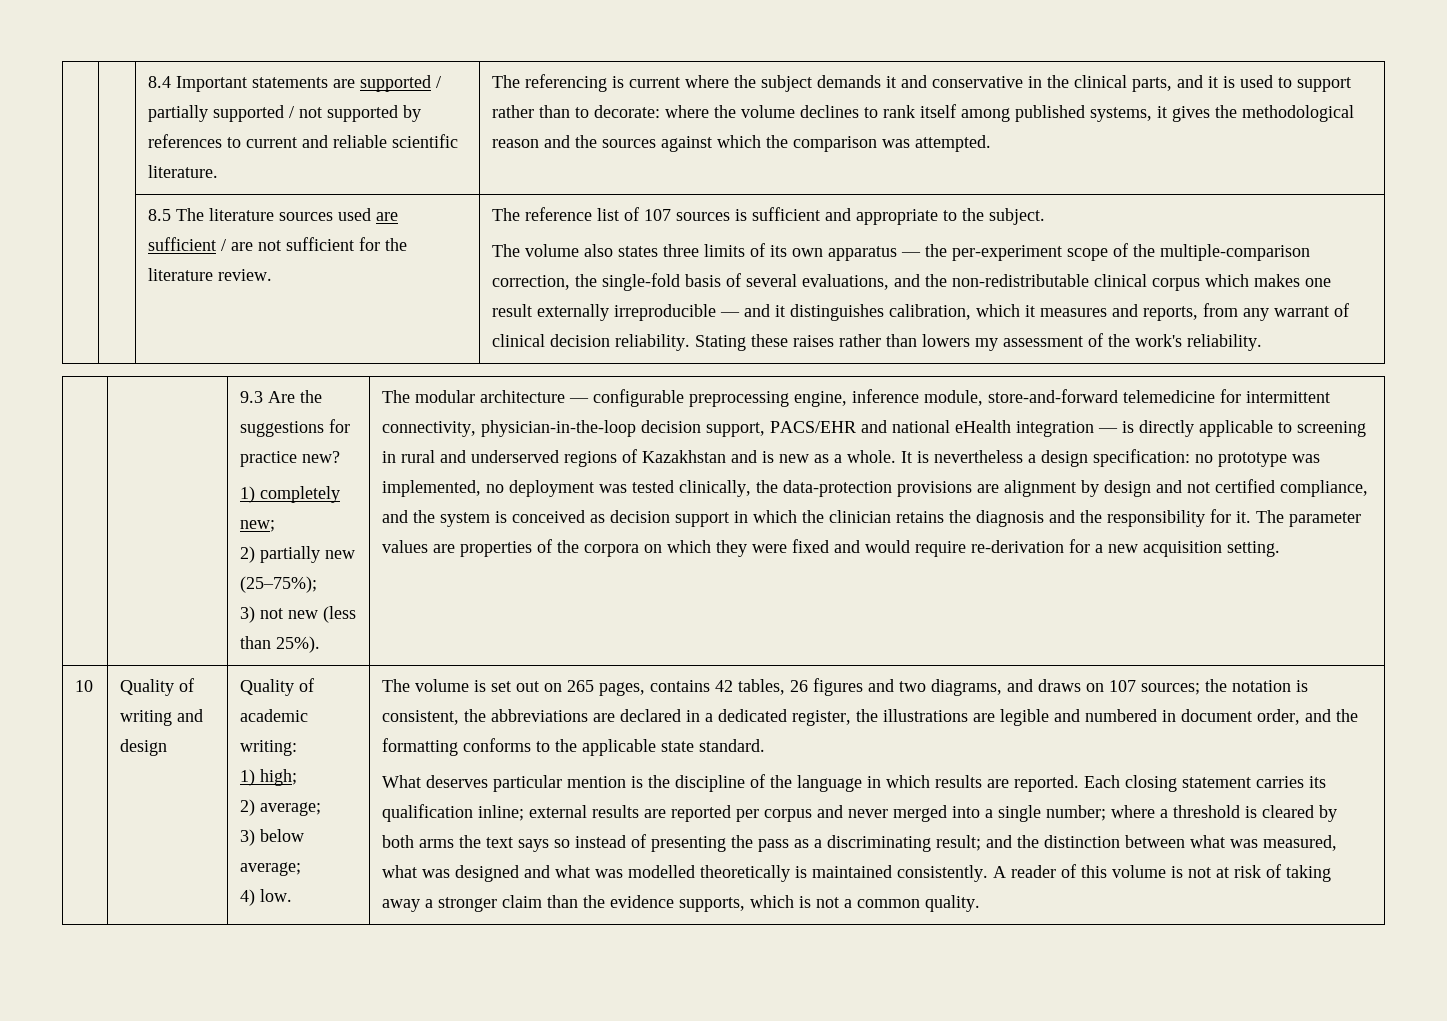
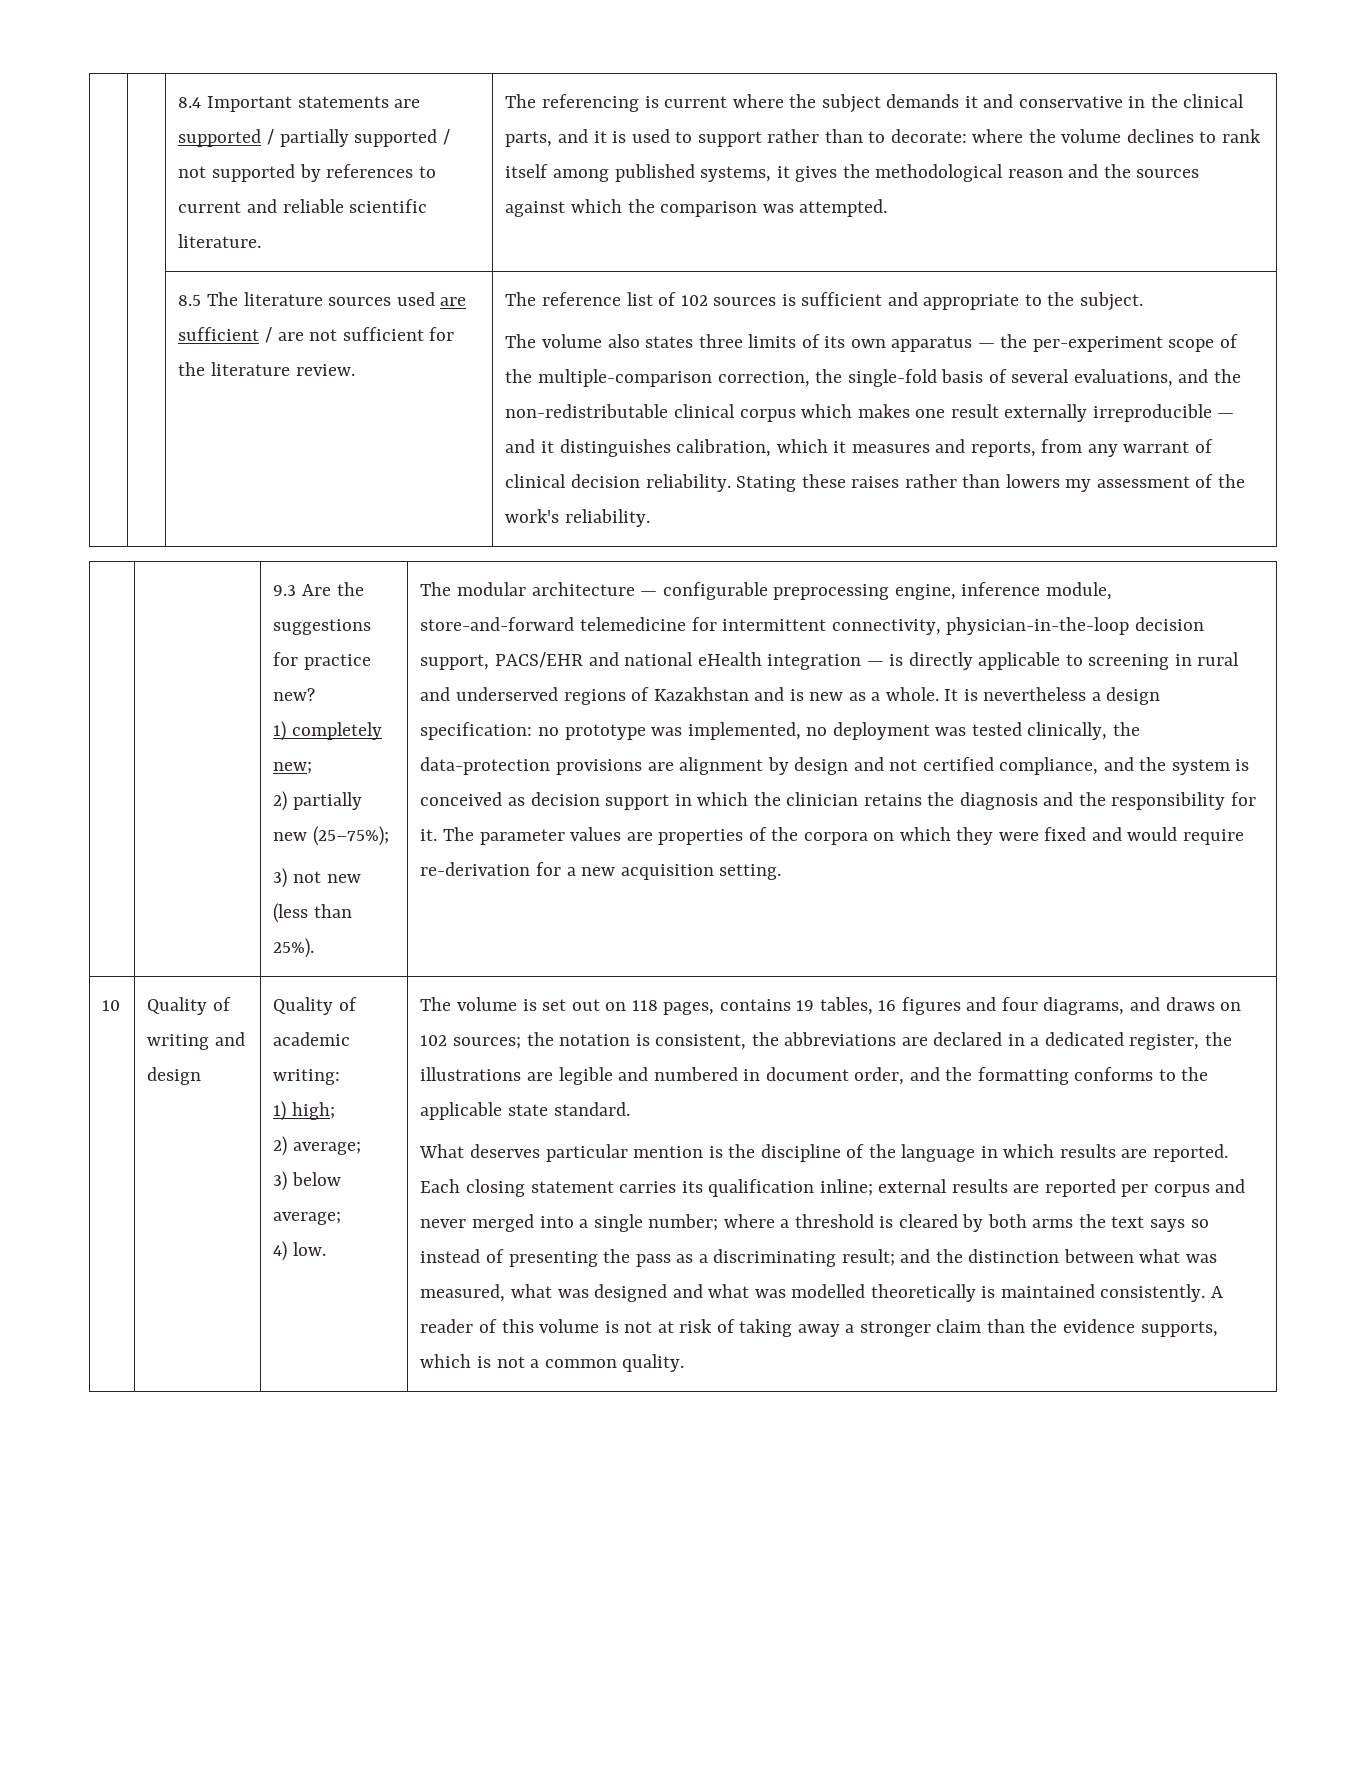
[644,209,672,221] 107 -> [680,295,708,306] 102
[567,680,595,692] 265 -> [631,1000,658,1011] 118
[715,679,809,695] 42 tables, 26 -> [796,997,897,1015] 19 tables, 16
[899,681,927,692] two -> [1001,997,1038,1011] four
[1109,680,1137,692] 107 -> [420,1035,448,1046] 102

